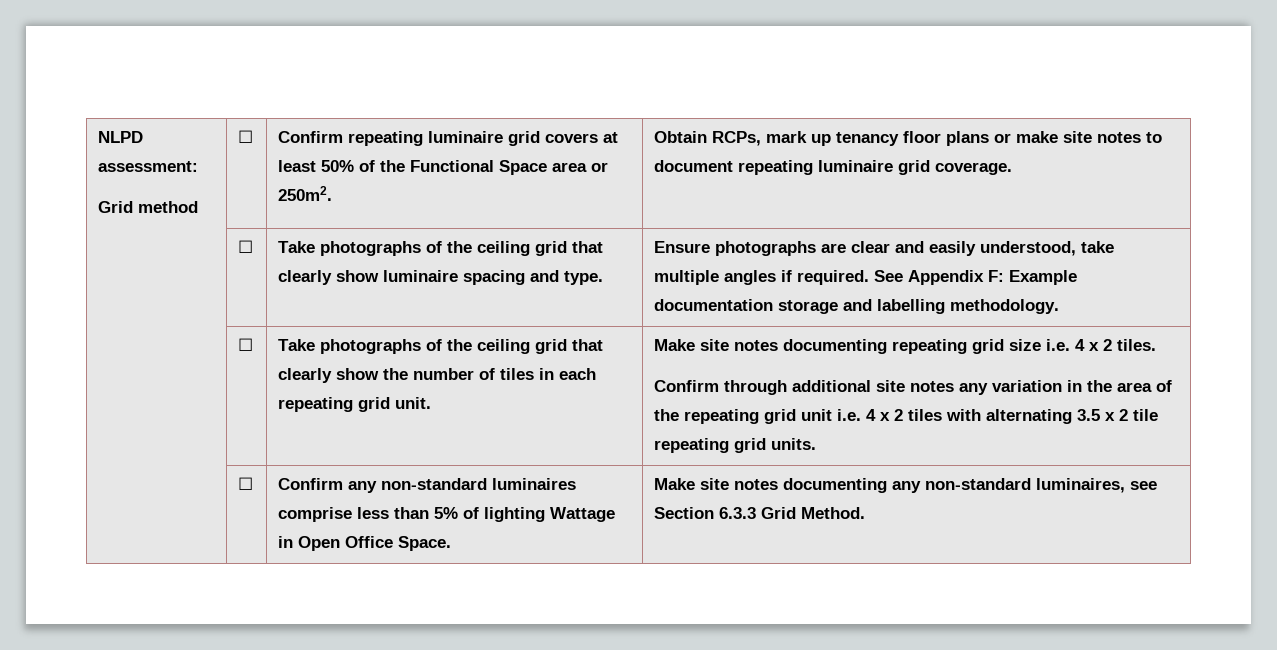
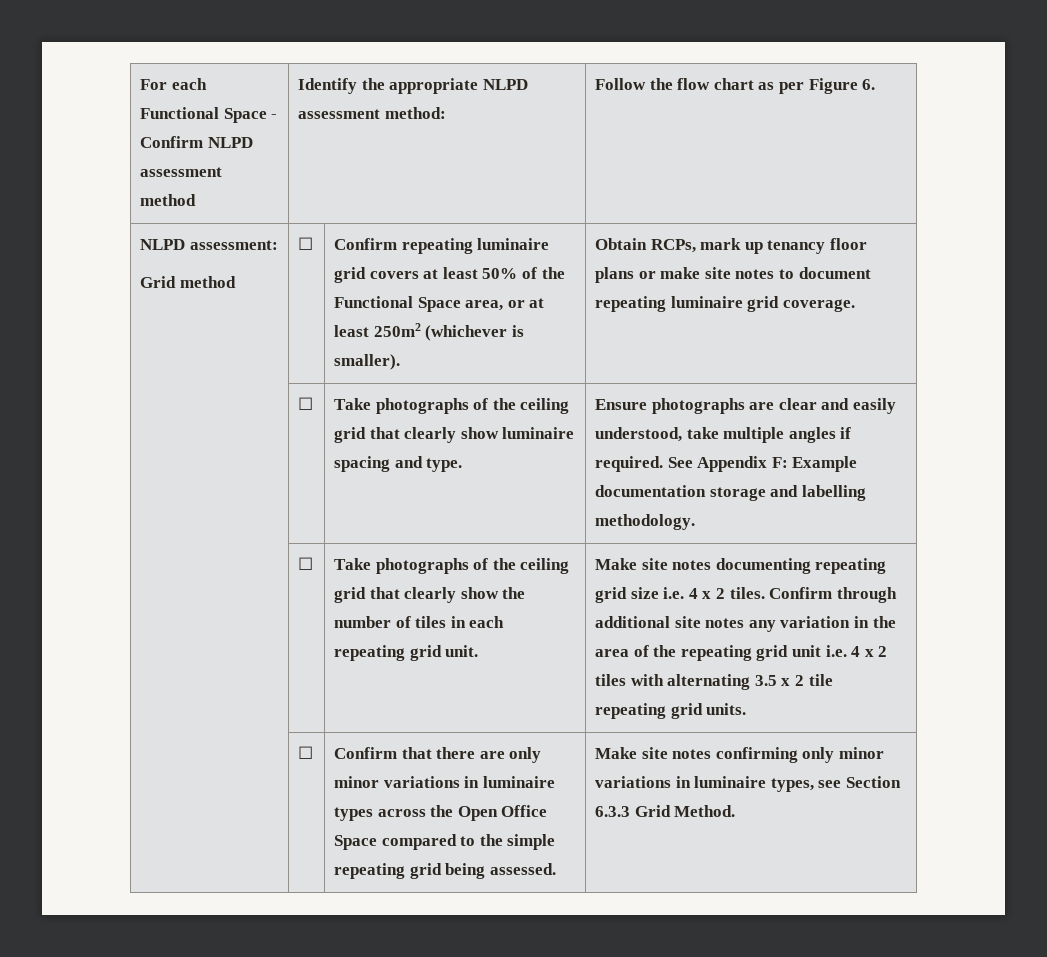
(98, 137) none -> [140,78,207,90] [140,107,278,123] [140,136,253,148] [140,167,223,177] [140,194,197,206] [298,78,528,94] [298,107,446,119] [595,78,876,94] For each Functional Space - Confirm NLPD assessment method | Identify the appropriate NLPD assessment method: | Follow the flow chart as per Figure 6. //
[552,162,609,172] [278,186,333,201] area or 250m2. -> [465,298,545,311] [334,323,524,341] [334,354,401,370] area, or at least 250m2 (whichever is smaller).
(1157, 345) // -> (765, 593) none
[348,478,577,493] [278,507,616,522] [278,536,452,551] [654,478,1126,493] any non-standard luminaires comprise less than 5% of lighting Wattage in Open Office Space. | Make site notes documenting any non-standard luminaires, -> [401,747,542,763] [334,776,555,788] [334,805,548,821] [334,834,556,850] [334,863,556,879] [595,747,884,763] [595,776,814,792] that there are only minor variations in luminaire types across the Open Office Space compared to the simple repeating grid being assessed. | Make site notes confirming only minor variations in luminaire types,

